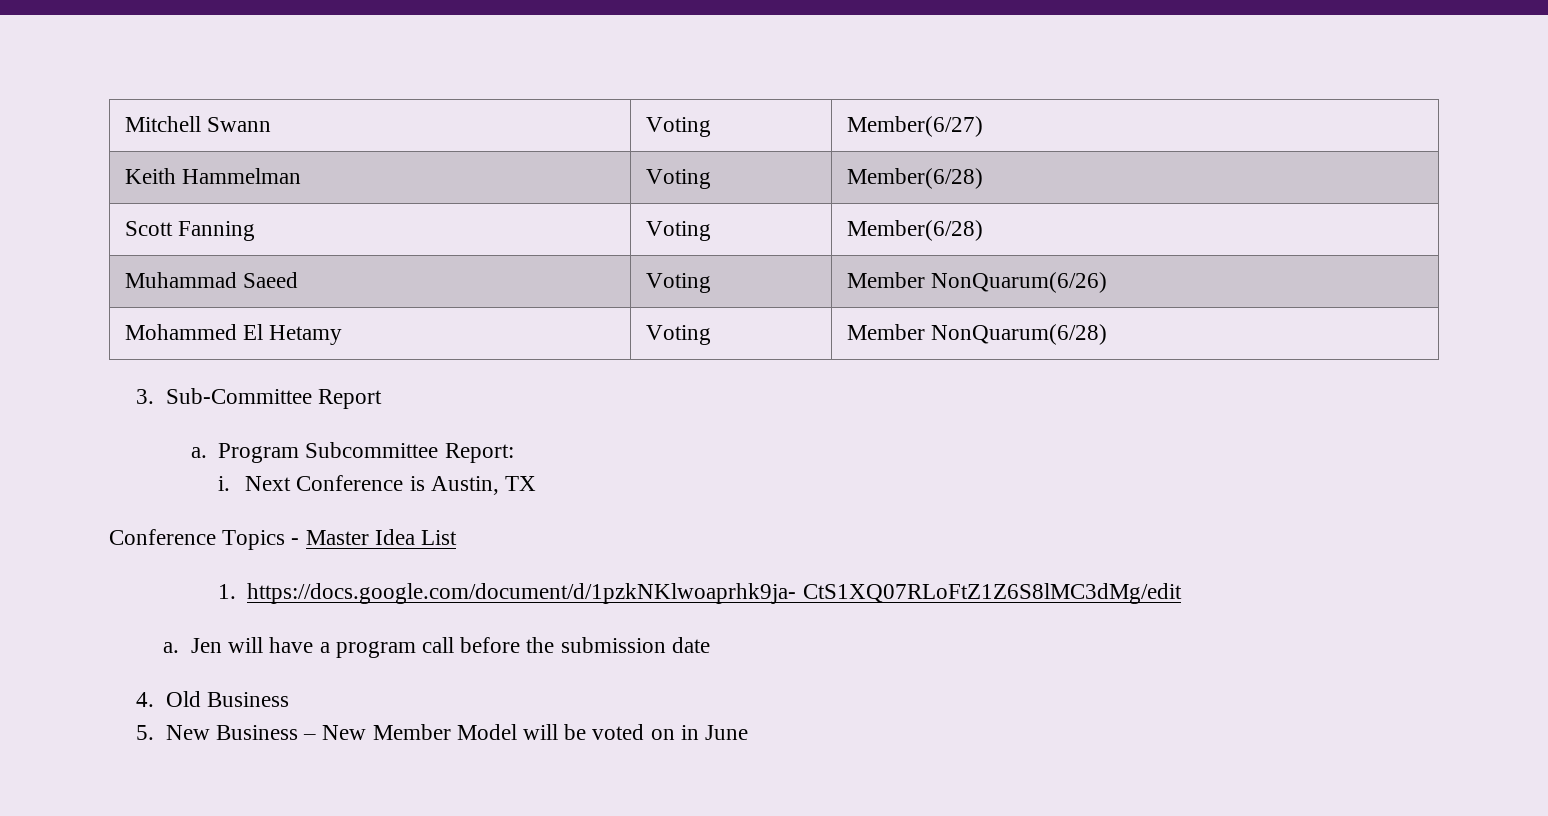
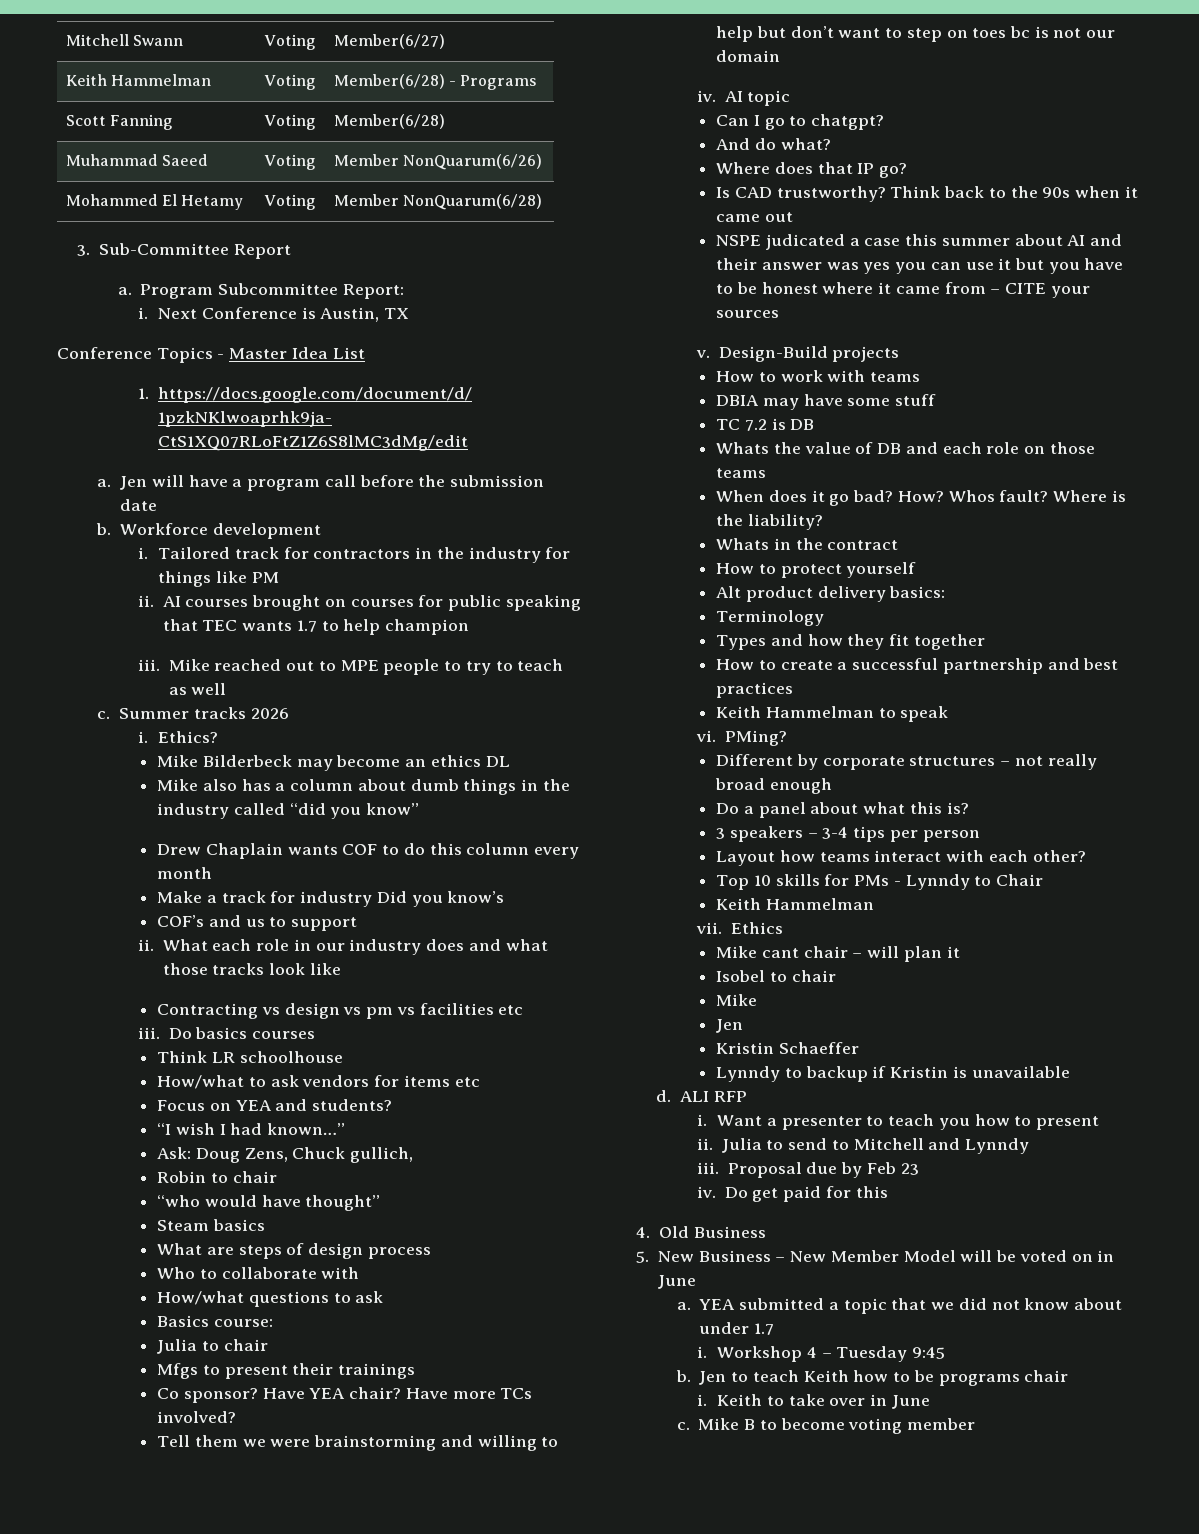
(983, 178) none -> [448,75,537,90] - Programs
(710, 645) none -> [96,523,321,539] [137,547,571,563] [158,571,279,587] [137,595,581,611] [162,619,470,635] [137,659,564,675] [168,683,227,695] [97,707,289,719] [137,731,219,743] [157,755,510,771] [157,779,570,795] [157,803,420,819] [157,843,580,859] [157,867,213,879] [157,891,505,907] [157,915,358,931] [137,939,548,955] [162,963,341,975] [157,1003,524,1019] [137,1027,316,1039] [157,1051,343,1063] [157,1075,480,1089] [157,1099,393,1111] [157,1123,346,1135] [157,1147,414,1163] [157,1171,277,1183] [157,1195,381,1211] [157,1219,265,1231] [157,1243,431,1259] [157,1267,360,1279] [157,1291,384,1307] [157,1315,273,1327] [157,1339,268,1354] [157,1363,416,1379] [157,1387,533,1403] [157,1411,237,1423] [157,1435,559,1451] [716,26,1116,42] [716,50,781,62] [696,90,791,106] [716,114,885,130] [716,138,831,150] [716,162,908,178] [716,186,1138,202] [716,212,793,222] [716,234,1123,250] [716,258,1124,274] [716,282,1090,298] [716,310,780,318] [695,346,900,362] [716,370,921,382] [716,394,937,410] [716,418,815,431] [716,442,1095,454] [716,468,767,478] [716,490,1126,506] [716,514,823,530] [716,538,899,550] [716,562,917,578] [716,586,946,602] [716,610,825,626] [716,634,985,650] [716,658,1119,674] [716,682,794,698] [716,706,949,722] [695,730,787,746] [716,754,1097,770] [715,778,832,794] [716,802,969,818] [716,826,980,842] [716,850,1086,866] [716,874,1043,890] [716,898,874,910] [695,922,783,934] [716,946,960,962] [716,970,836,982] [716,994,758,1006] [716,1019,744,1033] [716,1042,859,1054] [716,1066,1070,1082] [656,1090,747,1102] [696,1114,1100,1130] [696,1138,1030,1154] [696,1162,919,1178] [696,1186,888,1202] // b. Workforce development // i. Tailored track for contractors in the industry for things like PM // ii. AI courses brought on courses for public speaking that TEC wants 1.7 to help champion // iii. Mike reached out to MPE people to try to teach as well // c. Summer tracks 2026 // i. Ethics? // Mike Bilderbeck may become an ethics DL // Mike also has a column about dumb things in the industry called “did you know” // Drew Chaplain wants COF to do this column every month // Make a track for industry Did you know’s // COF’s and us to support // ii. What each role in our industry does and what those tracks look like // Contracting vs design vs pm vs facilities etc // iii. Do basics courses // Think LR schoolhouse // How/what to ask vendors for items etc // Focus on YEA and students? // “I wish I had known…” // Ask: Doug Zens, Chuck gullich, // Robin to chair // “who would have thought” // Steam basics // What are steps of design process // Who to collaborate with // How/what questions to ask // Basics course: // Julia to chair // Mfgs to present their trainings // Co sponsor? Have YEA chair? Have more TCs involved? // Tell them we were brainstorming and willing to help but don’t want to step on toes bc is not our domain // iv. AI topic // Can I go to chatgpt? // And do what? // Where does that IP go? // Is CAD trustworthy? Think back to the 90s when it came out // NSPE judicated a case this summer about AI and their answer was yes you can use it but you have to be honest where it came from – CITE your sources // v. Design-Build projects // How to work with teams // DBIA may have some stuff // TC 7.2 is DB // Whats the value of DB and each role on those teams // When does it go bad? How? Whos fault? Where is the liability? // Whats in the contract // How to protect yourself // Alt product delivery basics: // Terminology // Types and how they fit together // How to create a successful partnership and best practices // Keith Hammelman to speak // vi. PMing? // Different by corporate structures – not really broad enough // Do a panel about what this is? // 3 speakers – 3-4 tips per person // Layout how teams interact with each other? // Top 10 skills for PMs - Lynndy to Chair // Keith Hammelman // vii. Ethics // Mike cant chair – will plan it // Isobel to chair // Mike // Jen // Kristin Schaeffer // Lynndy to backup if Kristin is unavailable // d. ALI RFP // i. Want a presenter to teach you how to present // ii. Julia to send to Mitchell and Lynndy // iii. Proposal due by Feb 23 // iv. Do get paid for this
(749, 732) none -> [676,1298,1122,1314] [699,1322,775,1335] [696,1346,946,1362] [675,1370,1069,1386] [696,1394,930,1409] [676,1418,976,1434] // a. YEA submitted a topic that we did not know about under 1.7 // i. Workshop 4 – Tuesday 9:45 // b. Jen to teach Keith how to be programs chair // i. Keith to take over in June // c. Mike B to become voting member

